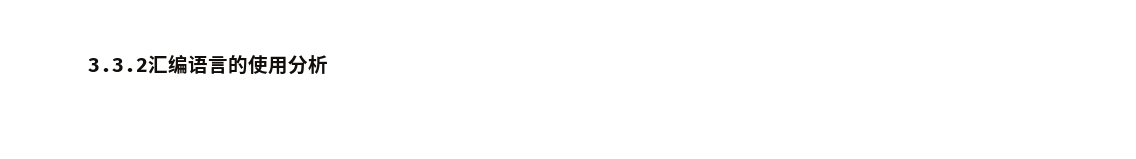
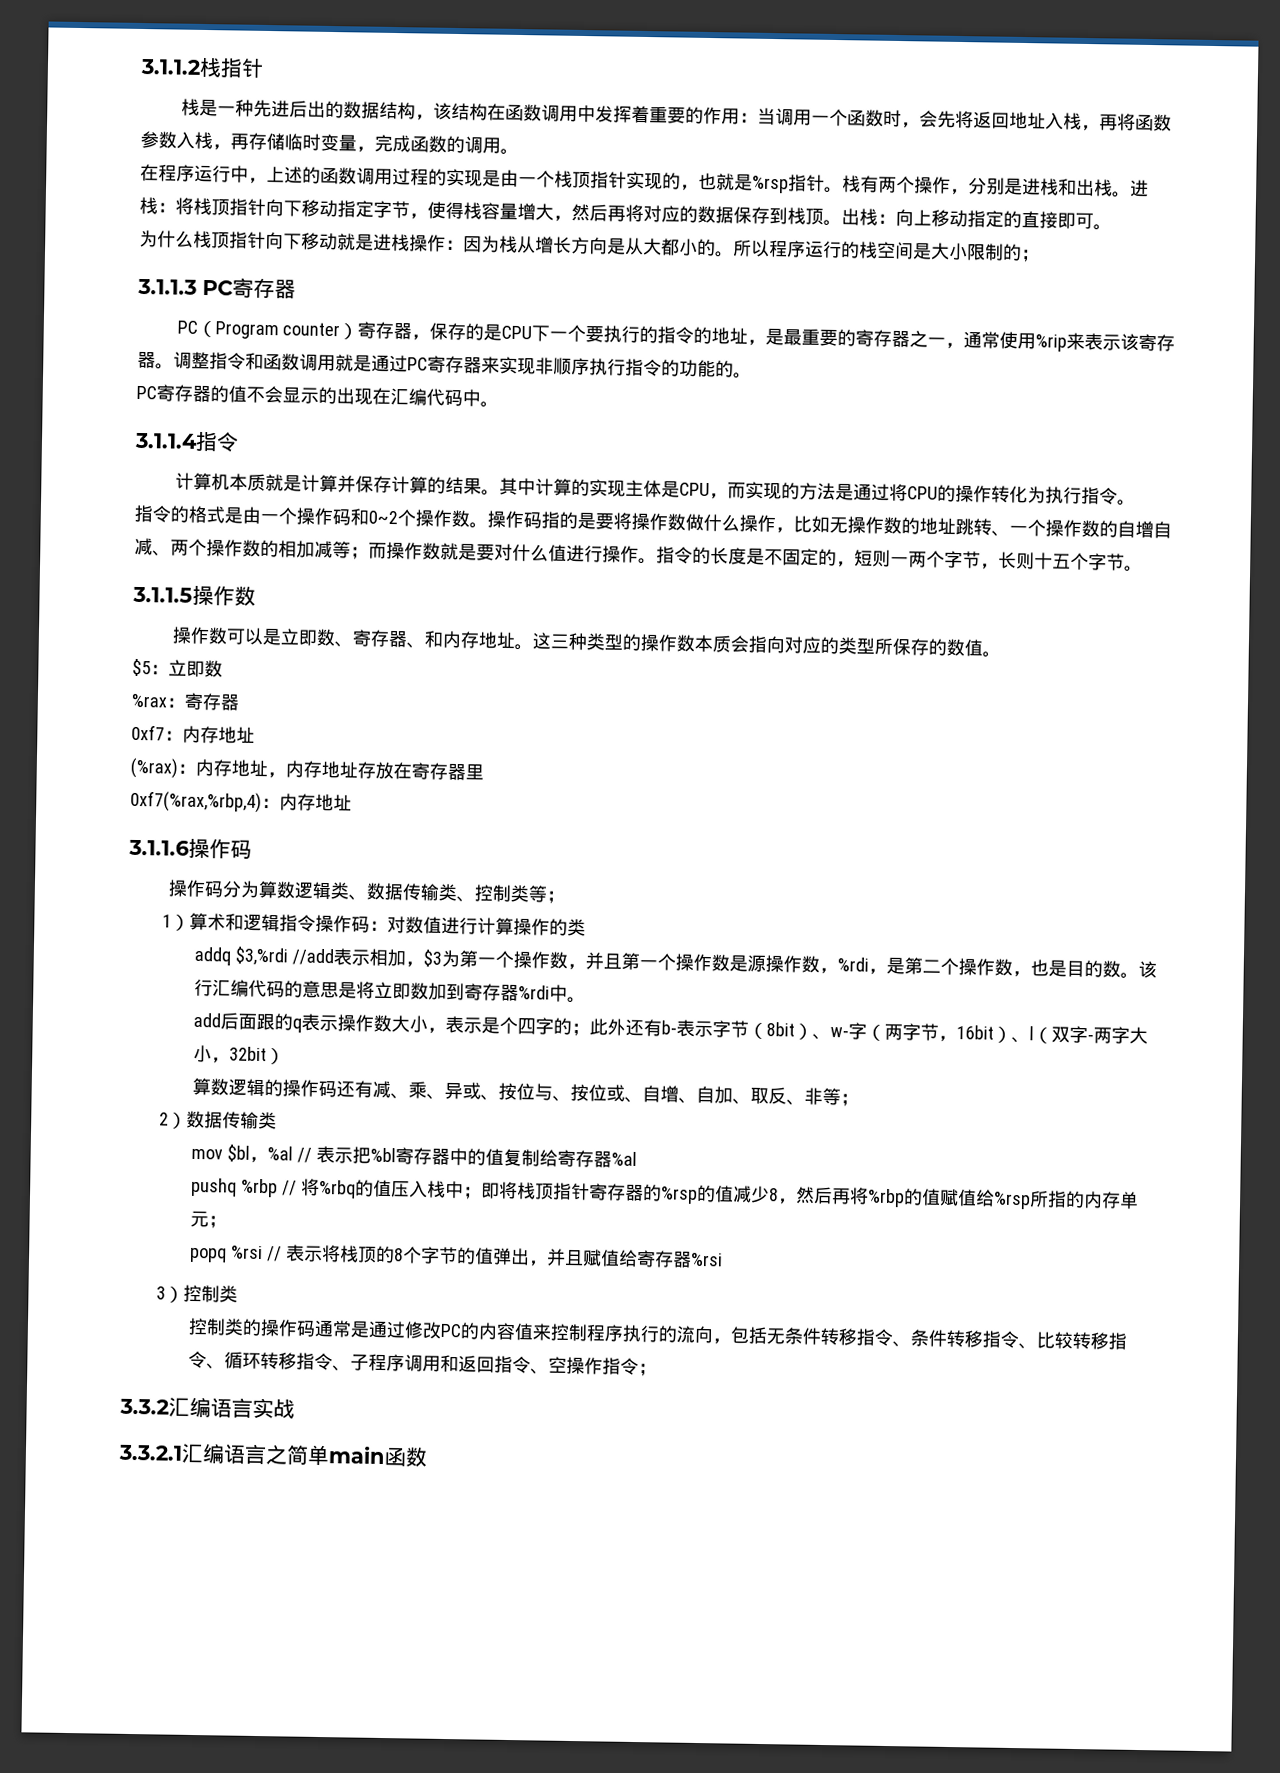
[88,54,328,75] 3.3.2汇编语言的使用分析 -> [140,57,264,78] [180,98,1172,132] [140,130,519,155] [140,163,1149,198] [139,196,1112,231] [139,229,1040,263] [137,277,296,299] [176,320,1176,352] [137,350,752,379] [136,384,499,408] [134,431,239,453] [174,472,1136,506] [134,504,1172,539] [134,537,1143,572] [132,585,256,606] [171,626,1001,658] [132,658,223,678] [131,692,240,711] [131,724,255,744] [130,757,484,781] [130,790,352,813] [128,838,252,859] [167,879,565,904] [161,912,586,937] [194,946,1158,979] [194,978,587,1004] [193,1012,1149,1045] [193,1044,286,1065] [192,1077,860,1107] [158,1110,277,1130] [191,1144,637,1168] [191,1177,1139,1210] [190,1210,228,1229] [189,1244,723,1268] [155,1284,238,1303] [188,1317,1128,1350] [188,1350,658,1377] [119,1396,295,1419] [118,1443,428,1467] 3.1.1.2栈指针 // 栈是一种先进后出的数据结构，该结构在函数调用中发挥着重要的作用：当调用一个函数时，会先将返回地址入栈，再将函数参数入栈，再存储临时变量，完成函数的调用。 // 在程序运行中，上述的函数调用过程的实现是由一个栈顶指针实现的，也就是%rsp指针。栈有两个操作，分别是进栈和出栈。进栈：将栈顶指针向下移动指定字节，使得栈容量增大，然后再将对应的数据保存到栈顶。出栈：向上移动指定的直接即可。 // 为什么栈顶指针向下移动就是进栈操作：因为栈从增长方向是从大都小的。所以程序运行的栈空间是大小限制的； // 3.1.1.3 PC寄存器 // PC（Program counter）寄存器，保存的是CPU下一个要执行的指令的地址，是最重要的寄存器之一，通常使用%rip来表示该寄存器。调整指令和函数调用就是通过PC寄存器来实现非顺序执行指令的功能的。 // PC寄存器的值不会显示的出现在汇编代码中。 // 3.1.1.4指令 // 计算机本质就是计算并保存计算的结果。其中计算的实现主体是CPU，而实现的方法是通过将CPU的操作转化为执行指令。 // 指令的格式是由一个操作码和0~2个操作数。操作码指的是要将操作数做什么操作，比如无操作数的地址跳转、一个操作数的自增自减、两个操作数的相加减等；而操作数就是要对什么值进行操作。指令的长度是不固定的，短则一两个字节，长则十五个字节。 // 3.1.1.5操作数 // 操作数可以是立即数、寄存器、和内存地址。这三种类型的操作数本质会指向对应的类型所保存的数值。 // $5：立即数 // %rax：寄存器 // 0xf7：内存地址 // (%rax)：内存地址，内存地址存放在寄存器里 // 0xf7(%rax,%rbp,4)：内存地址 // 3.1.1.6操作码 // 操作码分为算数逻辑类、数据传输类、控制类等； // 1）算术和逻辑指令操作码：对数值进行计算操作的类 // addq $3,%rdi //add表示相加，$3为第一个操作数，并且第一个操作数是源操作数，%rdi，是第二个操作数，也是目的数。该行汇编代码的意思是将立即数加到寄存器%rdi中。 // add后面跟的q表示操作数大小，表示是个四字的；此外还有b-表示字节（8bit）、w-字（两字节，16bit）、l（双字-两字大小，32bit） // 算数逻辑的操作码还有减、乘、异或、按位与、按位或、自增、自加、取反、非等； // 2）数据传输类 // mov $bl，%al // 表示把%bl寄存器中的值复制给寄存器%al // pushq %rbp // 将%rbq的值压入栈中；即将栈顶指针寄存器的%rsp的值减少8，然后再将%rbp的值赋值给%rsp所指的内存单元； // popq %rsi // 表示将栈顶的8个字节的值弹出，并且赋值给寄存器%rsi // 3）控制类 // 控制类的操作码通常是通过修改PC的内容值来控制程序执行的流向，包括无条件转移指令、条件转移指令、比较转移指令、循环转移指令、子程序调用和返回指令、空操作指令； // 3.3.2汇编语言实战 // 3.3.2.1汇编语言之简单main函数

